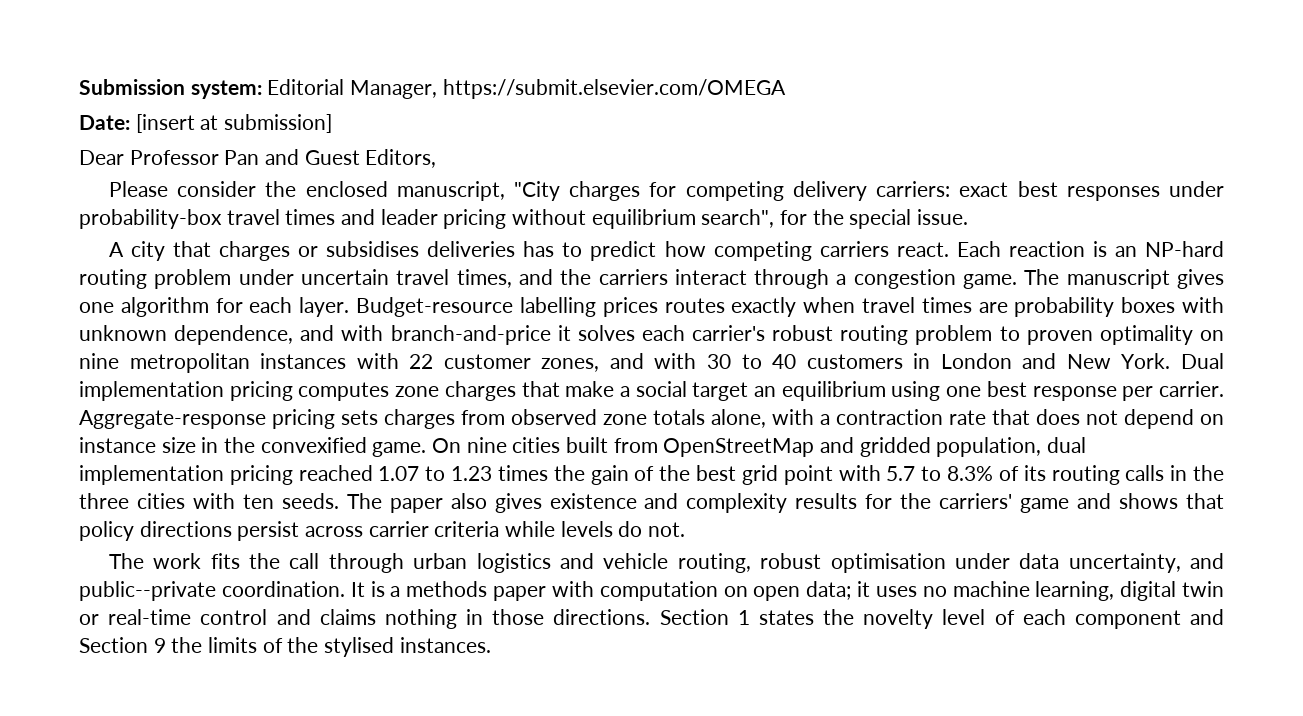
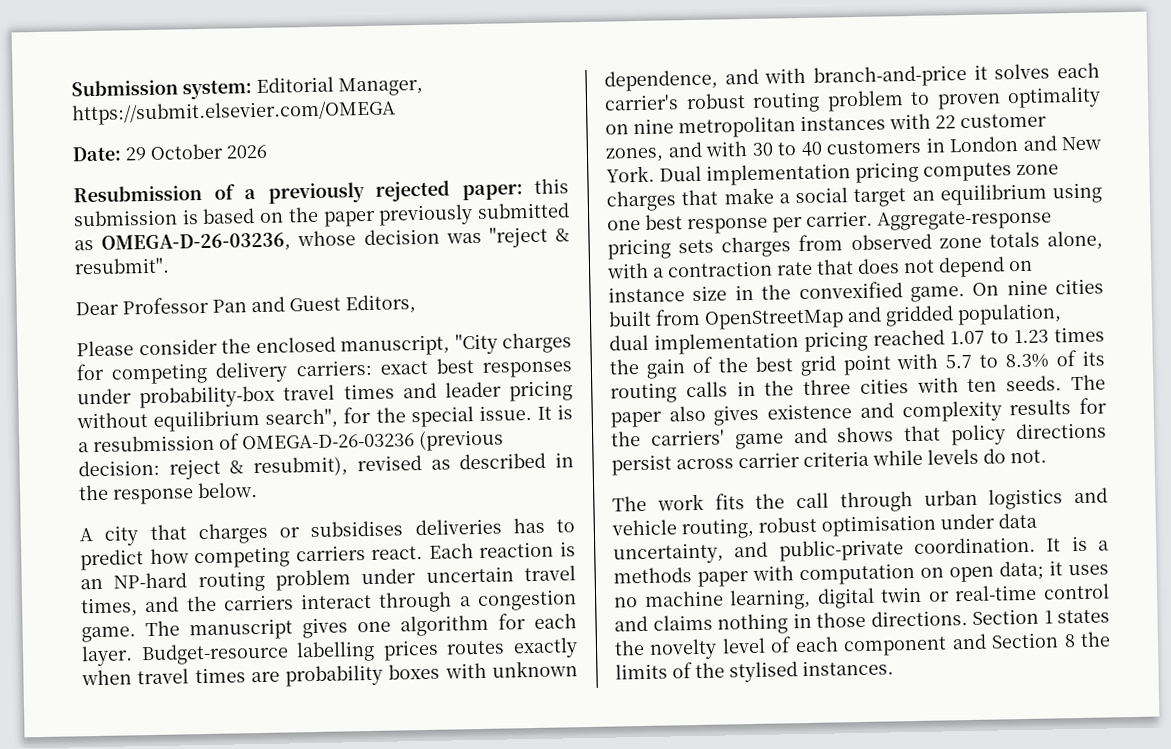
[135,114,333,133] [insert at submission] -> [125,143,267,161] [73,178,569,204] [73,202,570,227] [74,226,570,254] [74,257,170,275] 29 October 2026 // Resubmission of a previously rejected paper: this submission is based on the paper previously submitted as OMEGA-D-26-03236, whose decision was "reject & resubmit".
(969, 217) none -> [536,404,573,420] [78,429,504,453] [78,452,574,480] [78,482,258,505] It is a resubmission of OMEGA-D-26-03236 (previous decision: reject & resubmit), revised as described in the response below.
[79,581,216,601] public--private -> [778,539,904,562] public-private
[153,638,166,653] 9 -> [1063,634,1076,648] 8

